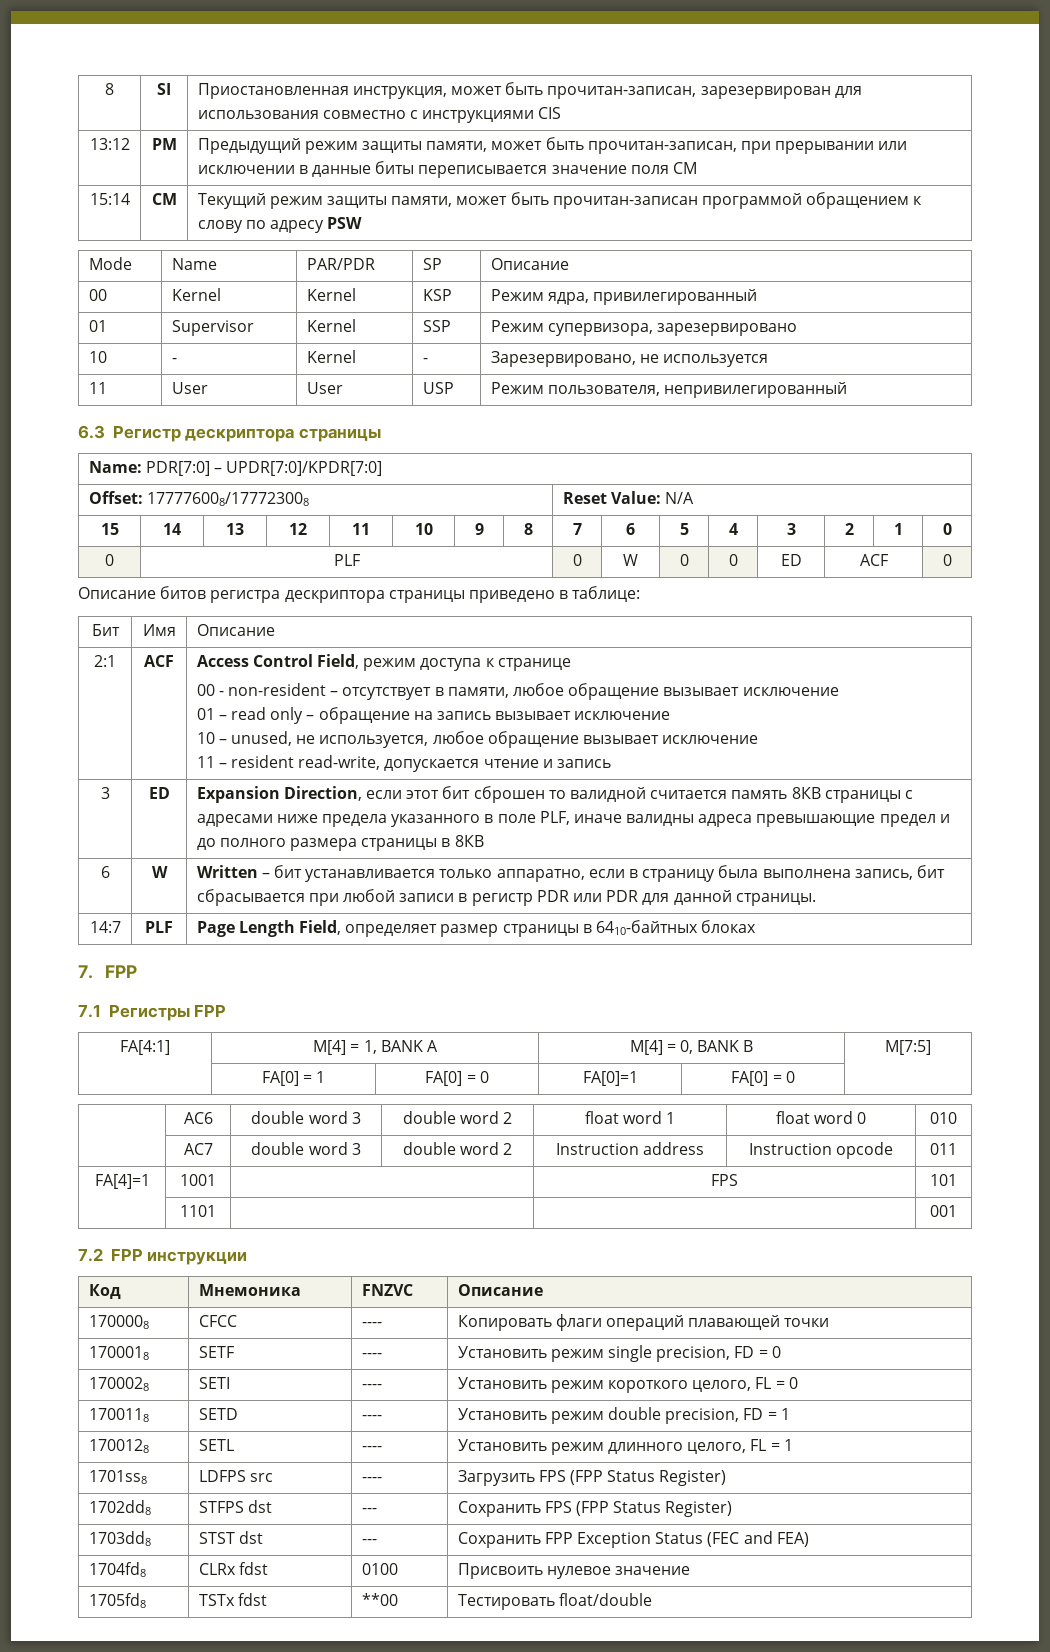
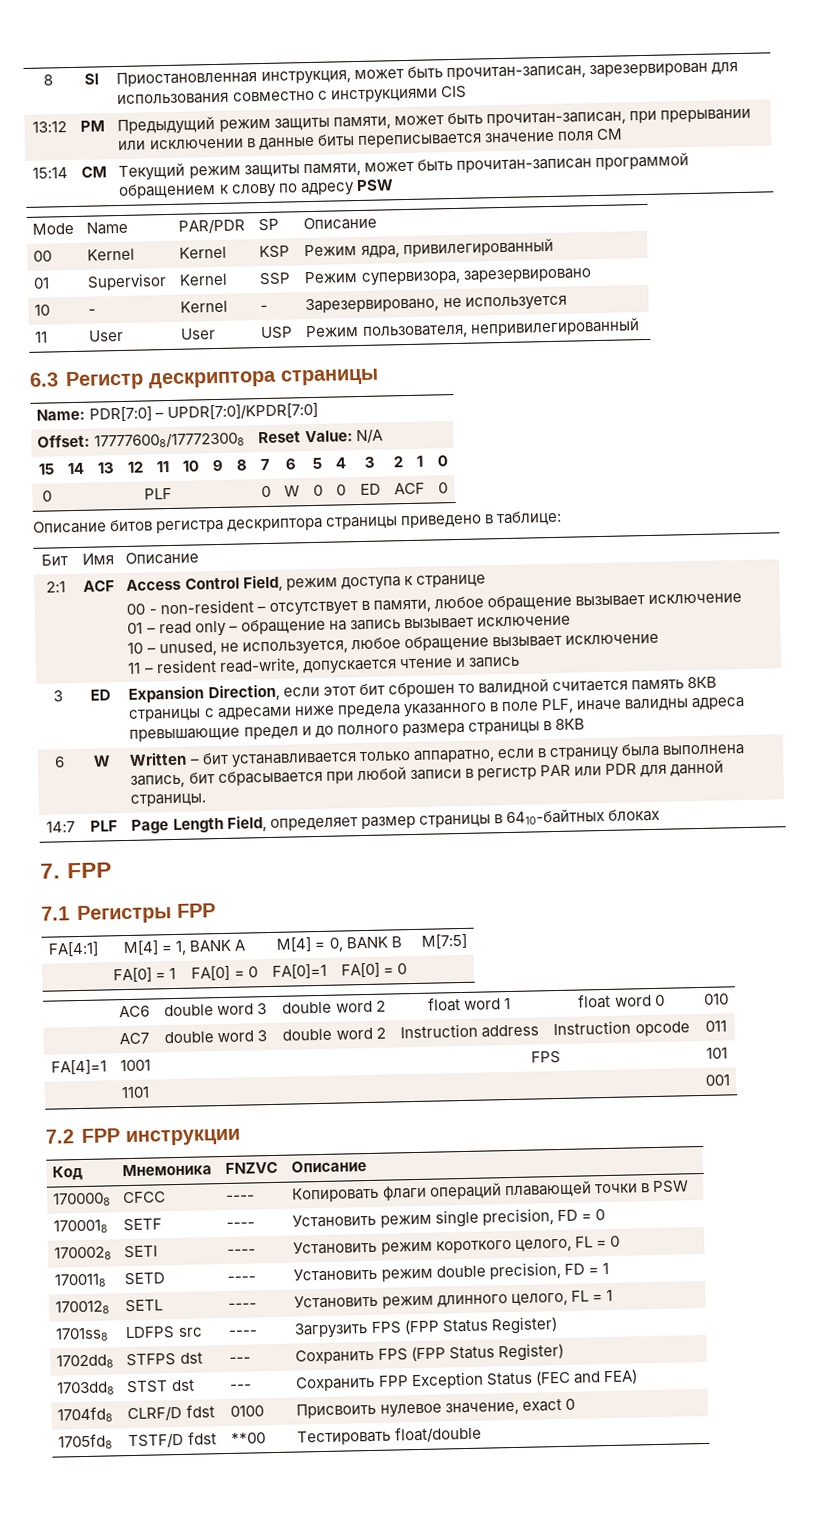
[536,890,569,902] PDR -> [539,764,571,777] PAR
(830, 1322) none -> [639,1180,689,1194] в PSW
[198,1563,236,1575] CLRx -> [127,1405,183,1422] CLRF/D
[615,1566,691,1575] значение -> [444,1398,575,1416] значение, exact 0
[198,1594,235,1606] TSTx -> [128,1432,185,1449] TSTF/D

